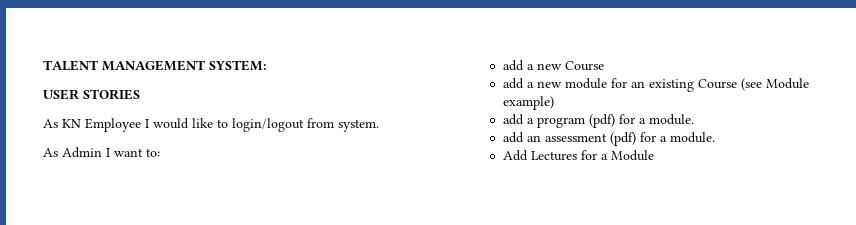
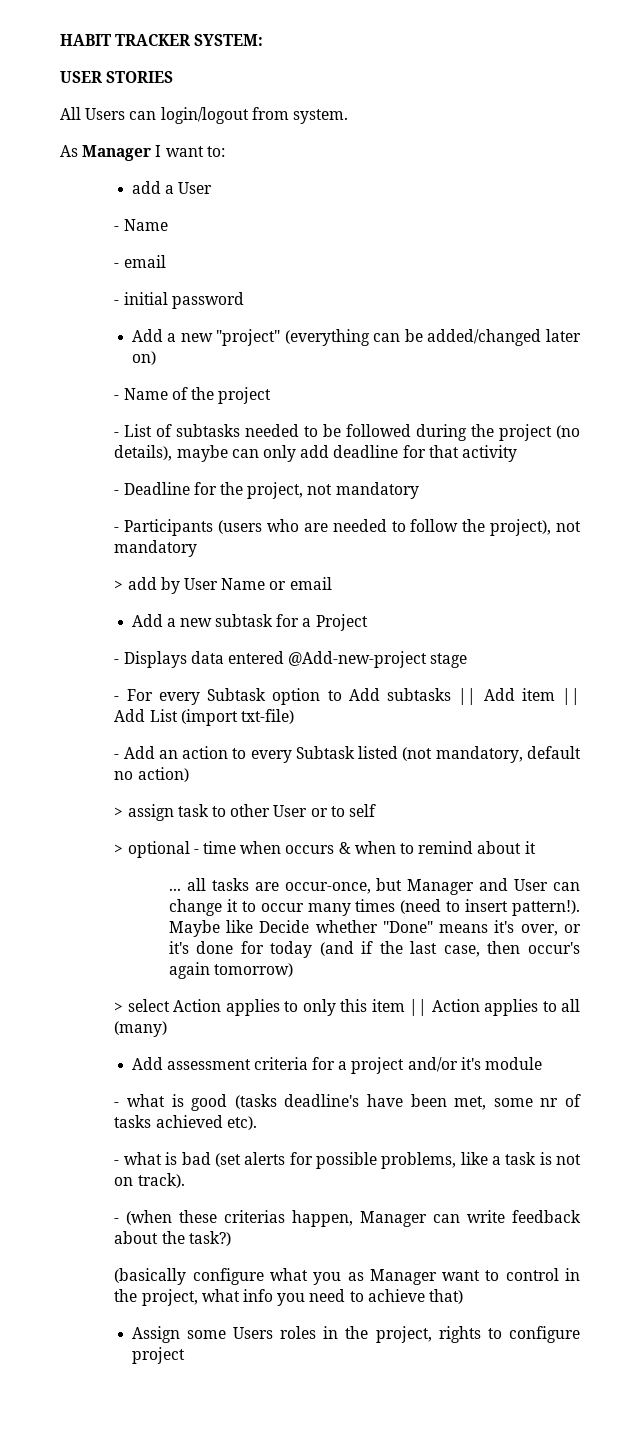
[43,60,206,71] TALENT MANAGEMENT -> [60,34,192,46] HABIT TRACKER
[43,118,228,132] As KN Employee I would like to -> [60,107,157,120] All Users can
[62,147,102,158] Admin -> [82,145,152,161] Manager
[536,61,604,71] [502,78,809,92] [502,96,554,110] [502,114,694,128] [502,132,715,146] [502,150,654,161] new Course // add a new module for an existing Course (see Module example) // add a program (pdf) for a module. // add an assessment (pdf) for a module. // Add Lectures for a Module -> [177,182,212,194] [114,219,168,231] [114,255,166,268] [114,292,244,309] [131,329,581,346] [131,351,156,365] [114,387,272,404] [114,424,580,441] [114,445,517,462] [114,482,419,499] [114,519,581,536] [114,540,198,557] [114,577,332,594] [131,614,368,631] [114,651,468,668] [114,688,581,705] [114,709,295,726] [114,746,581,763] [114,767,189,782] [114,804,376,821] [114,841,536,858] [168,878,580,895] [168,899,581,916] [168,920,582,937] [168,941,580,958] [168,962,294,979] [114,999,581,1016] [114,1021,168,1037] [131,1057,542,1074] [114,1094,581,1111] [114,1115,257,1130] [114,1152,581,1169] [114,1173,185,1188] [114,1210,581,1227] [114,1231,231,1246] [114,1268,581,1285] [114,1289,463,1306] [131,1326,580,1343] [131,1347,185,1364] User // - Name // - email // - initial password // Add a new "project" (everything can be added/changed later on) // - Name of the project // - List of subtasks needed to be followed during the project (no details), maybe can only add deadline for that activity // - Deadline for the project, not mandatory // - Participants (users who are needed to follow the project), not mandatory // > add by User Name or email // Add a new subtask for a Project // - Displays data entered @Add-new-project stage // - For every Subtask option to Add subtasks || Add item || Add List (import txt-file) // - Add an action to every Subtask listed (not mandatory, default no action) // > assign task to other User or to self // > optional - time when occurs & when to remind about it // ... all tasks are occur-once, but Manager and User can change it to occur many times (need to insert pattern!). Maybe like Decide whether "Done" means it's over, or it's done for today (and if the last case, then occur's again tomorrow) // > select Action applies to only this item || Action applies to all (many) // Add assessment criteria for a project and/or it's module // - what is good (tasks deadline's have been met, some nr of tasks achieved etc). // - what is bad (set alerts for possible problems, like a task is not on track). // - (when these criterias happen, Manager can write feedback about the task?) // (basically configure what you as Manager want to control in the project, what info you need to achieve that) // Assign some Users roles in the project, rights to configure project

